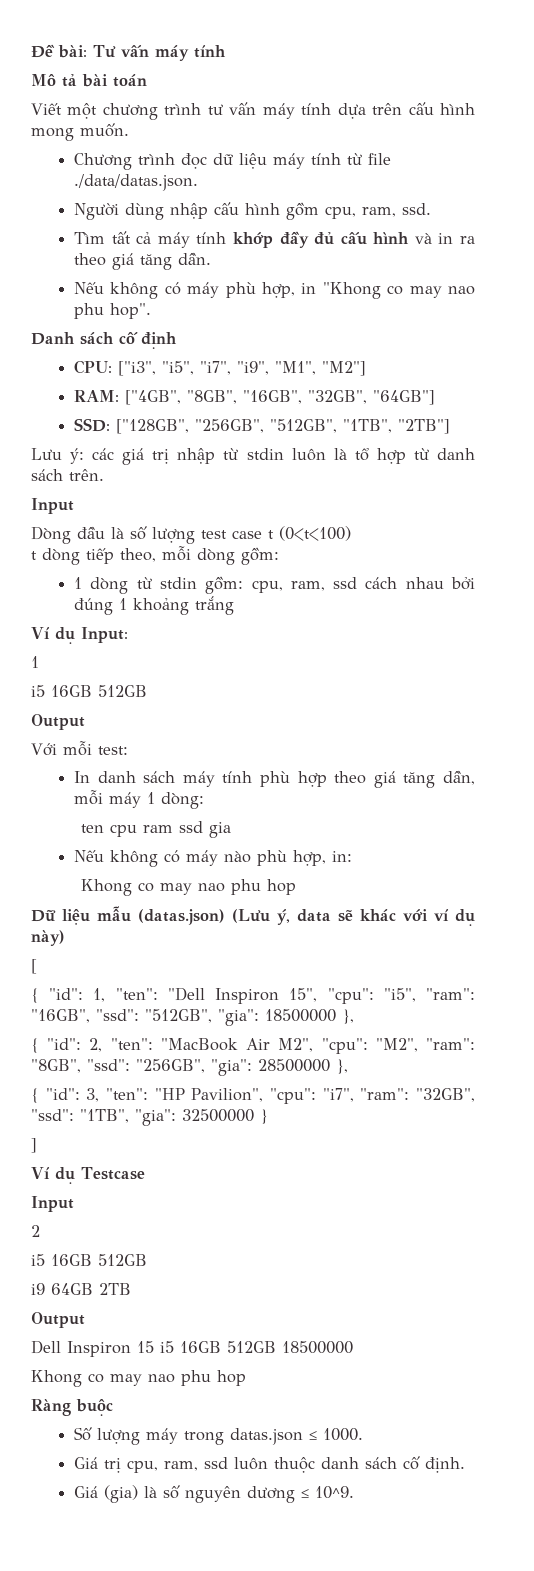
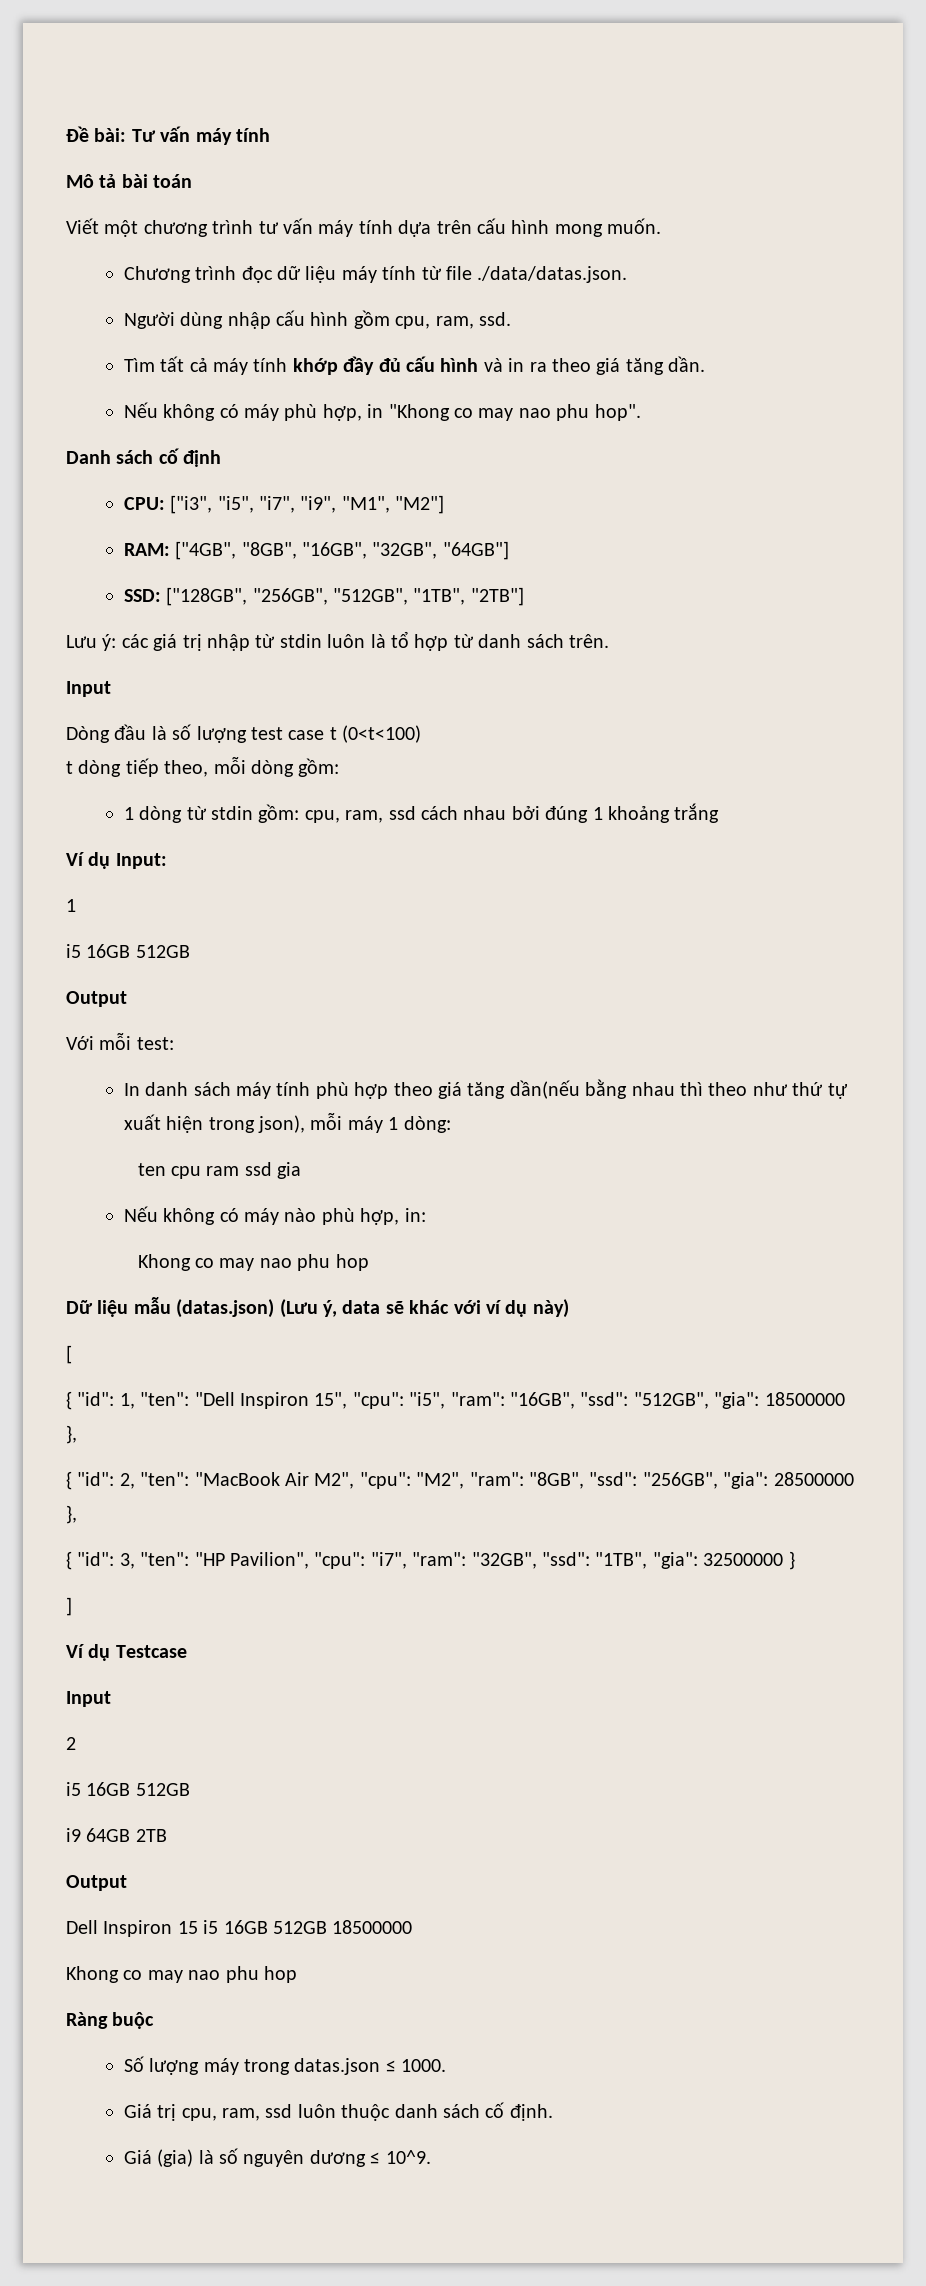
[443,770,475,785] dần, -> [509,1079,848,1099] [123,1114,305,1133] dần(nếu bằng nhau thì theo như thứ tự xuất hiện trong json),

